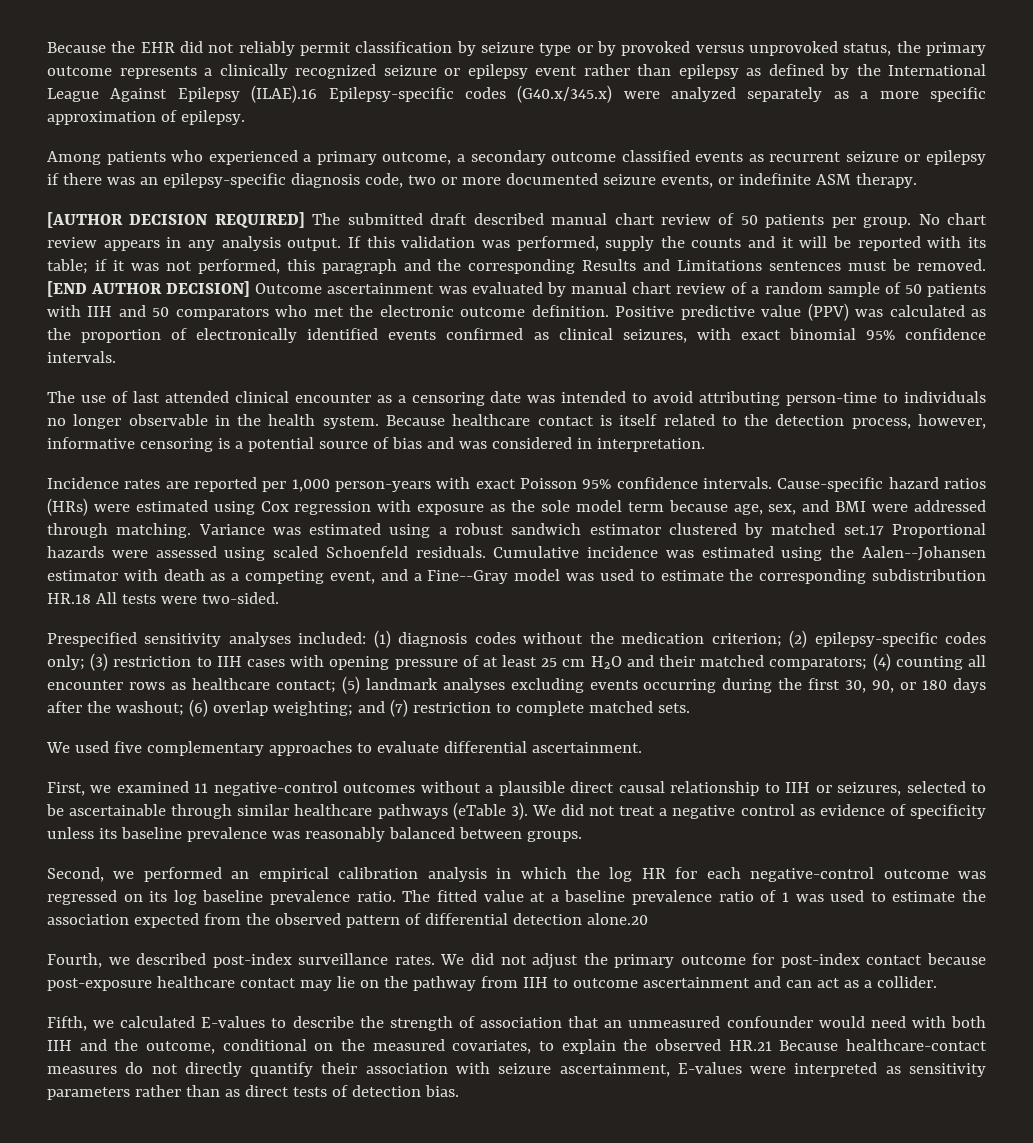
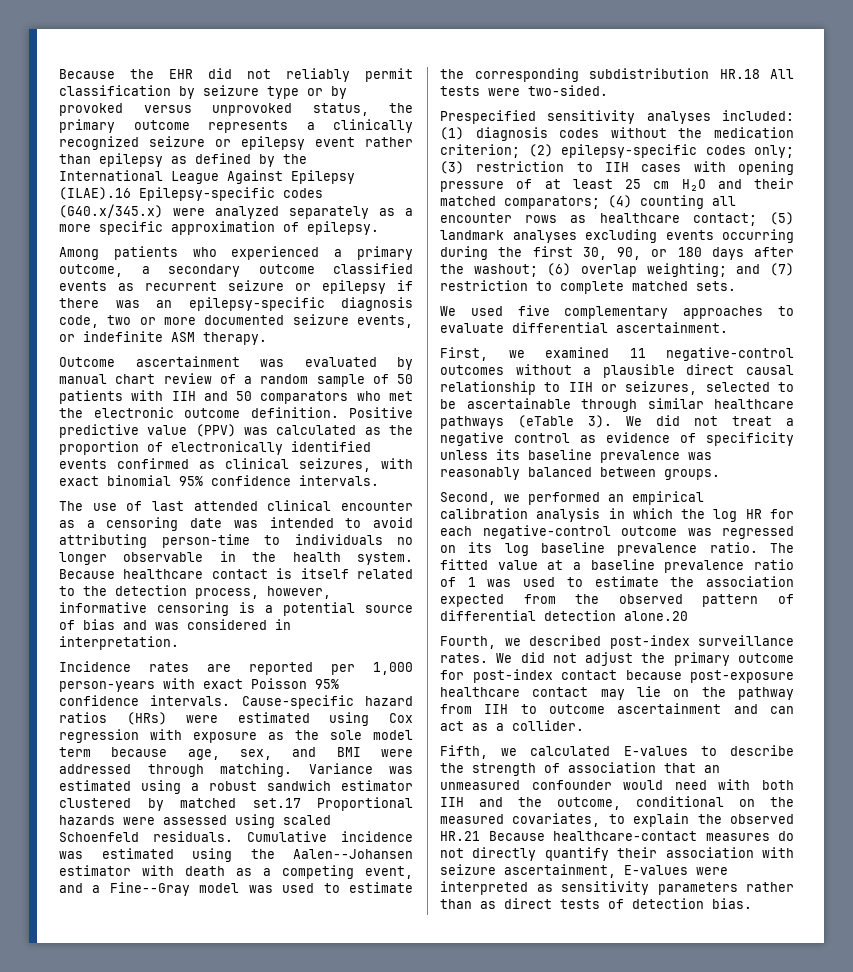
[47,212,987,228] [47,236,986,251] [47,259,986,274] [47,281,251,297] [AUTHOR DECISION REQUIRED] The submitted draft described manual chart review of 50 patients per group. No chart review appears in any analysis output. If this validation was performed, supply the counts and it will be reported with its table; if it was not performed, this paragraph and the corresponding Results and Limitations sentences must be removed. [END AUTHOR DECISION] -> (267, 338) none

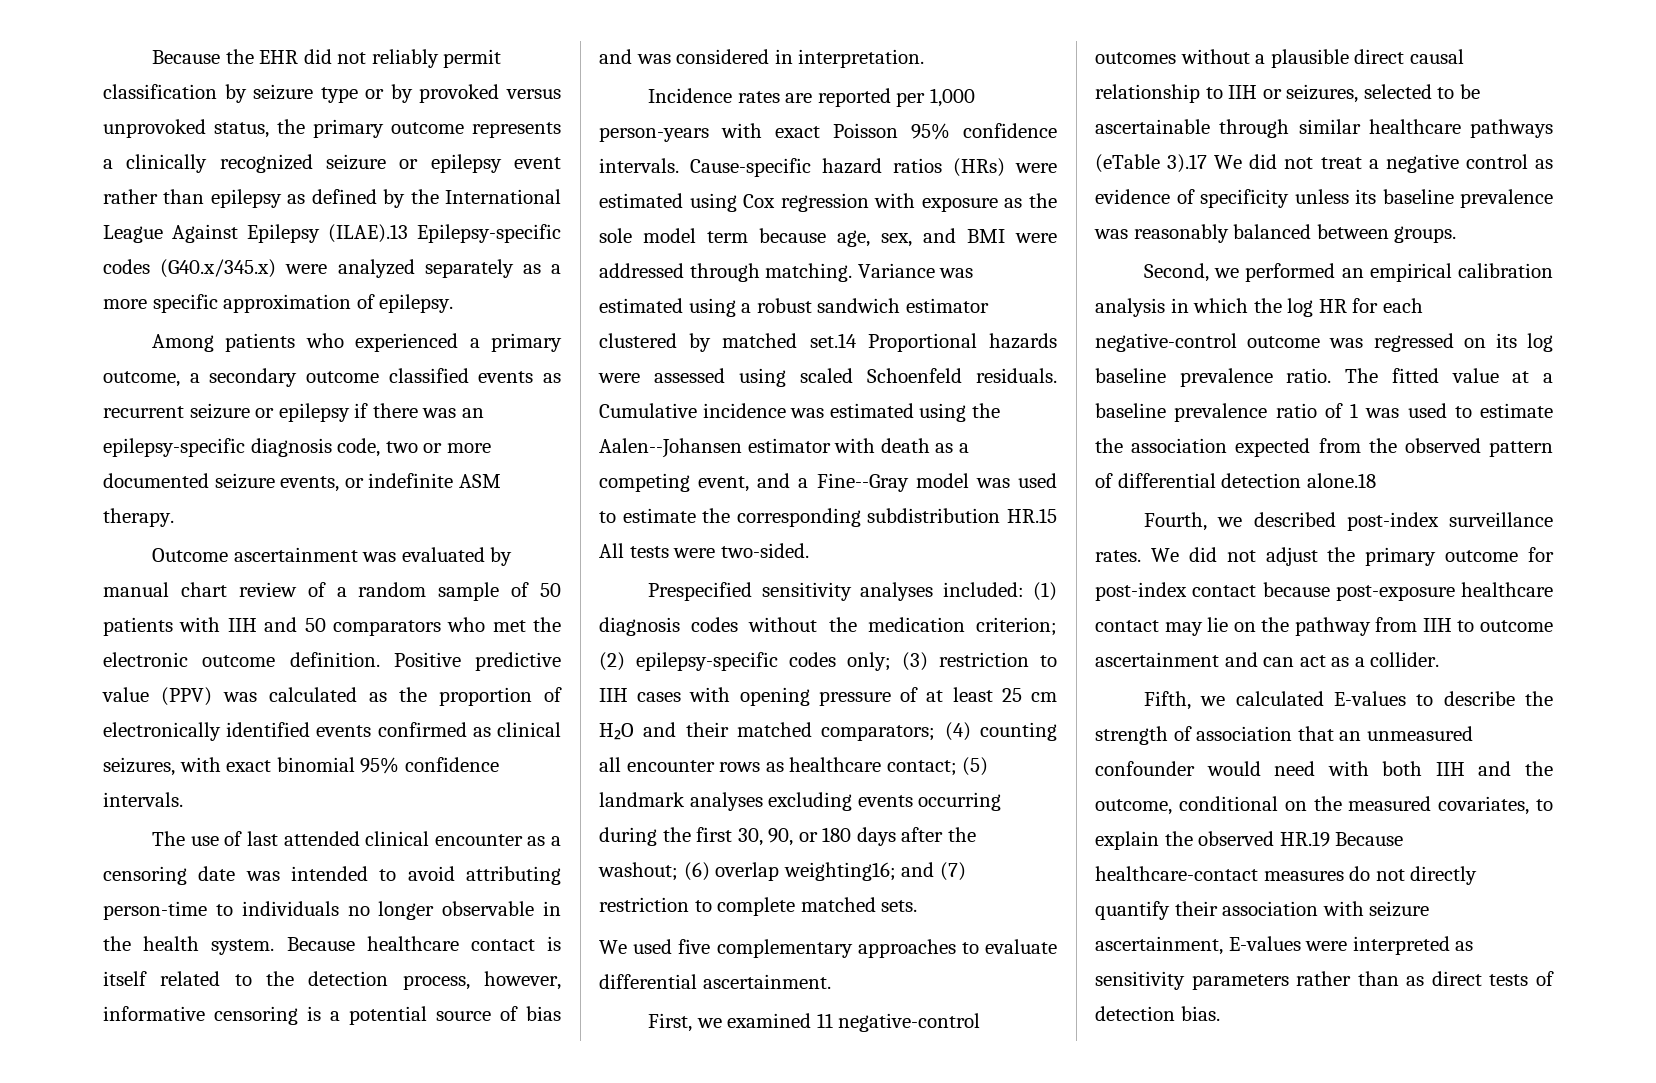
[59,187,131,200] (ILAE).16 -> [328,224,408,243] (ILAE).13
[252,798,301,808] set.17 -> [809,333,857,348] set.14
[719,69,760,79] HR.18 -> [1007,508,1057,523] HR.15
[646,263,727,277] weighting; -> [783,862,896,881] weighting16;
[588,415,612,428] 3). -> [1167,154,1208,173] 3).17
[624,611,688,621] alone.20 -> [1306,473,1376,488] alone.18
[440,831,480,841] HR.21 -> [1279,831,1330,847] HR.19

